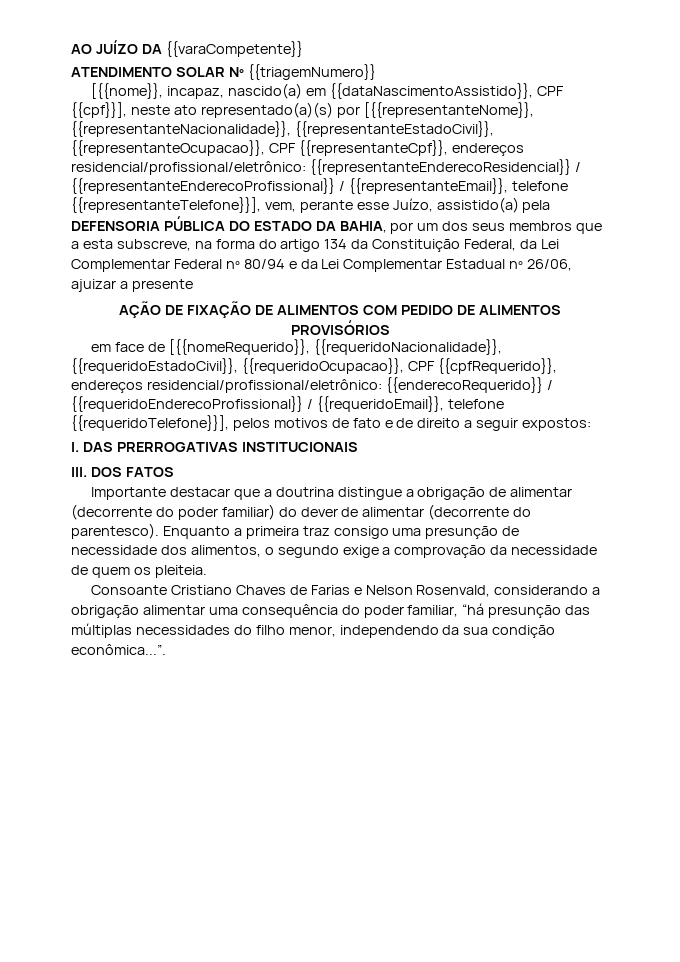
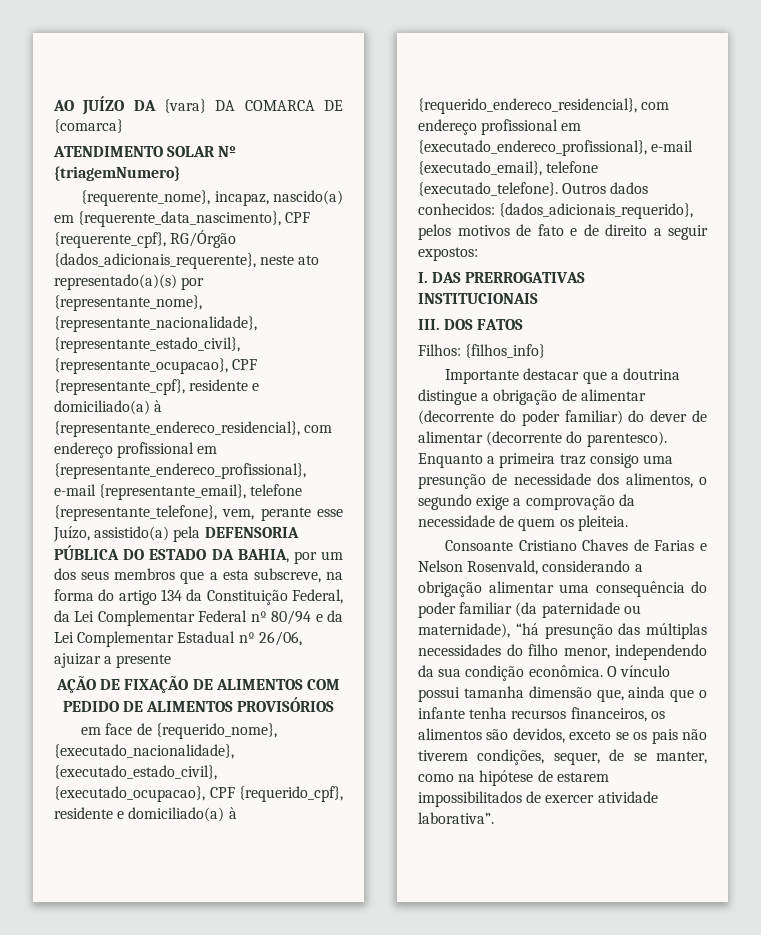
[165,41,303,57] {{varaCompetente}} -> [164,99,343,113] [54,119,123,133] {vara} DA COMARCA DE {comarca}
[247,64,376,80] [91,83,164,99] {{triagemNumero}} // [{{nome}}, -> [54,166,180,181] [81,190,211,206] {triagemNumero} // {requerente_nome},
[329,83,564,99] [71,102,534,118] [71,121,494,137] [71,140,524,156] [71,159,581,175] [71,178,568,194] [71,197,261,213] {{dataNascimentoAssistido}}, CPF {{cpf}}], neste ato representado(a)(s) por [{{representanteNome}}, {{representanteNacionalidade}}, {{representanteEstadoCivil}}, {{representanteOcupacao}}, CPF {{representanteCpf}}, endereços residencial/profissional/eletrônico: {{representanteEnderecoResidencial}} / {{representanteEnderecoProfissional}} / {{representanteEmail}}, telefone {{representanteTelefone}}], -> [78,211,311,227] [54,230,237,248] [54,253,320,269] [54,274,205,290] [54,295,202,311] [54,316,257,332] [54,337,240,353] [54,358,258,374] [54,379,260,395] [54,400,163,415] [54,421,333,437] [54,442,218,458] [54,463,306,479] [54,484,303,500] [54,505,217,521] {requerente_data_nascimento}, CPF {requerente_cpf}, RG/Órgão {dados_adicionais_requerente}, neste ato representado(a)(s) por {representante_nome}, {representante_nacionalidade}, {representante_estado_civil}, {representante_ocupacao}, CPF {representante_cpf}, residente e domiciliado(a) à {representante_endereco_residencial}, com endereço profissional em {representante_endereco_profissional}, e-mail {representante_email}, telefone {representante_telefone},
[168,339,502,355] [71,358,557,374] [71,377,553,393] [71,396,504,412] [71,415,229,431] [{{nomeRequerido}}, {{requeridoNacionalidade}}, {{requeridoEstadoCivil}}, {{requeridoOcupacao}}, CPF {{cpfRequerido}}, endereços residencial/profissional/eletrônico: {{enderecoRequerido}} / {{requeridoEnderecoProfissional}} / {{requeridoEmail}}, telefone {{requeridoTelefone}}], -> [155,723,277,739] [54,744,234,759] [54,765,217,780] [54,786,343,802] [54,807,237,822] [418,98,670,114] [418,119,582,135] [418,140,694,156] [418,161,599,176] [418,182,649,196] [418,203,694,219] {requerido_nome}, {executado_nacionalidade}, {executado_estado_civil}, {executado_ocupacao}, CPF {requerido_cpf}, residente e domiciliado(a) à {requerido_endereco_residencial}, com endereço profissional em {executado_endereco_profissional}, e-mail {executado_email}, telefone {executado_telefone}. Outros dados conhecidos: {dados_adicionais_requerido},
(174, 472) none -> [418,344,546,358] // Filhos: {filhos_info}
[407,605,459,617] familiar, -> [459,602,641,618] [418,623,510,638] familiar (da paternidade ou maternidade),
[71,644,166,655] econômica...”. -> [528,665,670,677] [418,686,707,702] [418,707,665,722] [418,728,707,744] [418,749,707,765] [418,770,609,786] [418,791,658,807] [418,812,494,824] econômica. O vínculo possui tamanha dimensão que, ainda que o infante tenha recursos financeiros, os alimentos são devidos, exceto se os pais não tiverem condições, sequer, de se manter, como na hipótese de estarem impossibilitados de exercer atividade laborativa”.

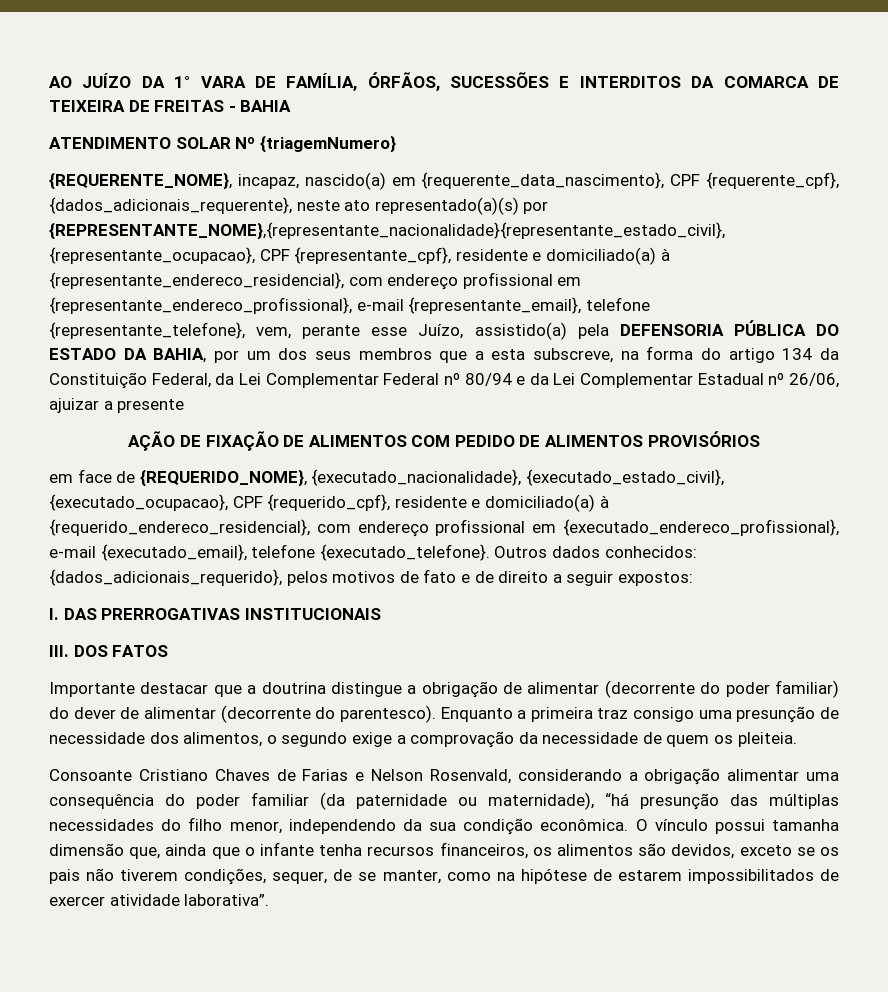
[164,99,343,113] [54,119,123,133] {vara} DA COMARCA DE {comarca} -> [174,72,839,91] [49,100,292,112] 1° VARA DE FAMÍLIA, ÓRFÃOS, SUCESSÕES E INTERDITOS DA COMARCA DE TEIXEIRA DE FREITAS - BAHIA
[81,190,211,206] {requerente_nome}, -> [49,172,232,190] {REQUERENTE_NOME},
[170,230,237,248] RG/Órgão -> (839, 180) none
[54,295,202,311] [54,316,257,332] [54,337,240,353] {representante_nome}, {representante_nacionalidade}, {representante_estado_civil}, -> [49,222,725,240] {REPRESENTANTE_NOME},{representante_nacionalidade}{representante_estado_civil},
[155,723,277,739] {requerido_nome}, -> [139,469,307,487] {REQUERIDO_NOME},
[418,344,546,358] // Filhos: {filhos_info} -> (169, 651) none

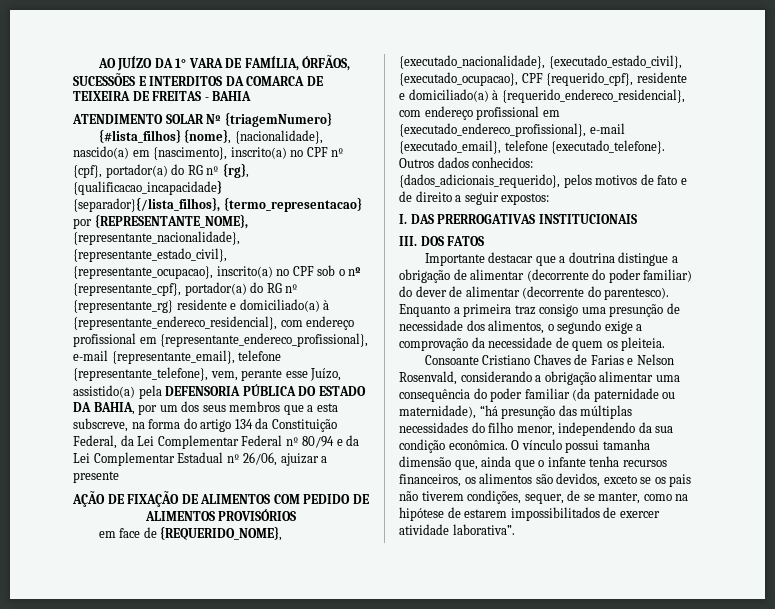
[49,172,839,190] [49,197,549,215] [49,222,725,240] [49,247,452,264] {REQUERENTE_NOME}, incapaz, nascido(a) em {requerente_data_nascimento}, CPF {requerente_cpf}, {dados_adicionais_requerente}, neste ato representado(a)(s) por {REPRESENTANTE_NOME},{representante_nacionalidade}{representante_estado_civil}, {representante_ocupacao}, CPF {representante_cpf}, -> [98,129,323,144] [73,146,345,160] [73,163,249,178] [73,180,222,195] [73,197,362,212] [73,214,248,229] [73,231,240,245] [73,248,227,262] [73,265,362,279] [73,282,299,296] [73,300,173,313] {#lista_filhos} {nome}, {nacionalidade}, nascido(a) em {nascimento}, inscrito(a) no CPF nº {cpf}, portador(a) do RG nº {rg}, {qualificacao_incapacidade} {separador}{/lista_filhos}, {termo_representacao} por {REPRESENTANTE_NOME}, {representante_nacionalidade}, {representante_estado_civil}, {representante_ocupacao}, inscrito(a) no CPF sob o nº {representante_cpf}, portador(a) do RG nº {representante_rg}

